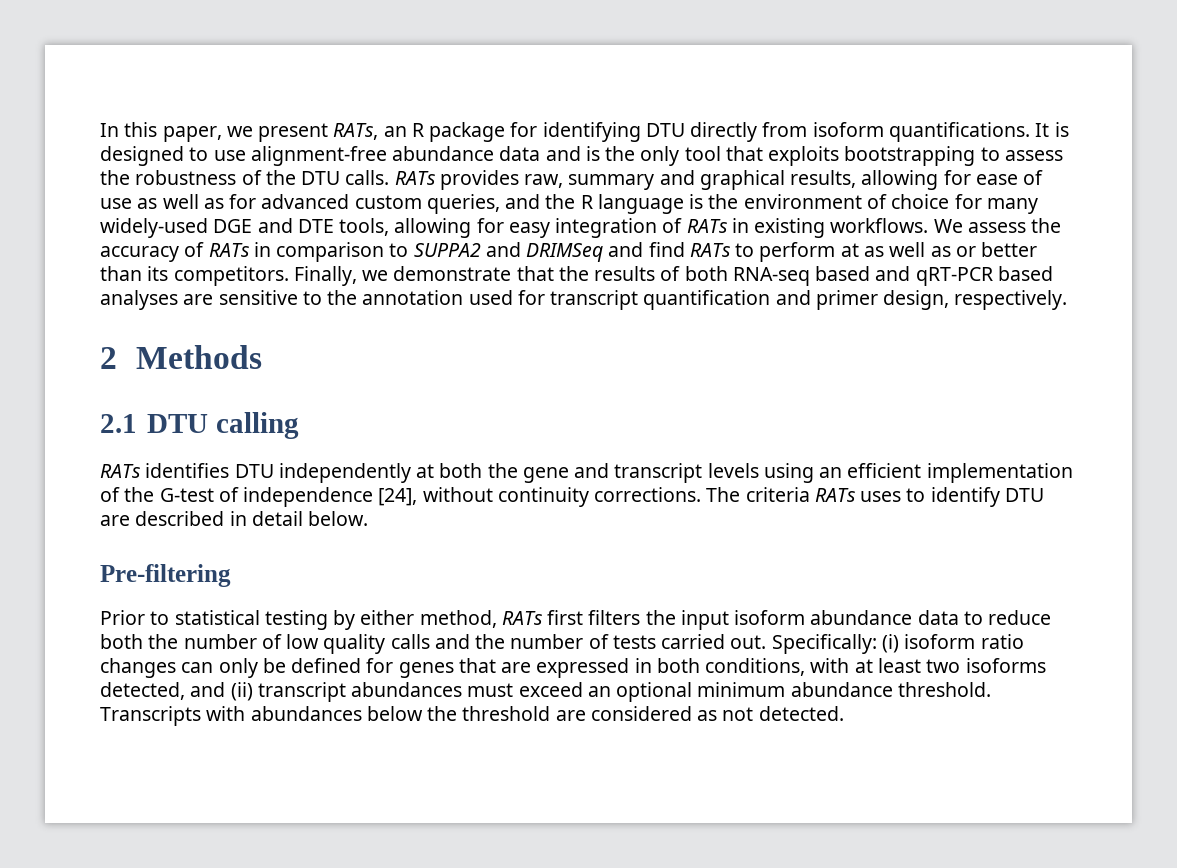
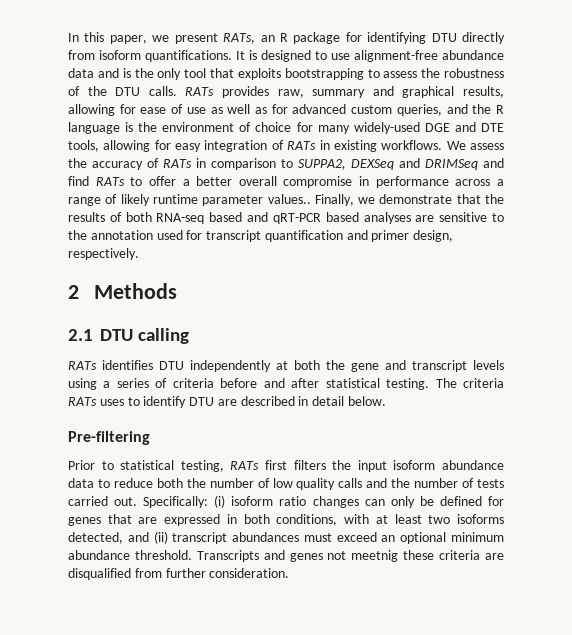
[413,243,481,257] SUPPA2 -> [298,159,394,170] SUPPA2, DEXSeq
[759,242,1038,262] [100,266,289,286] perform at as well as or better than its competitors. -> [148,176,504,188] [68,194,311,206] offer a better overall compromise in performance across a range of likely runtime parameter values..
[819,463,1073,483] [100,487,702,507] an efficient implementation of the G-test of independence [24], without continuity corrections. -> [103,378,430,390] a series of criteria before and after statistical testing.
[264,610,497,630] testing by either method, -> [180,460,224,472] testing,
[206,706,844,721] with abundances below the threshold are considered as not detected. -> [263,550,505,562] [68,568,290,580] and genes not meetnig these criteria are disqualified from further consideration.

